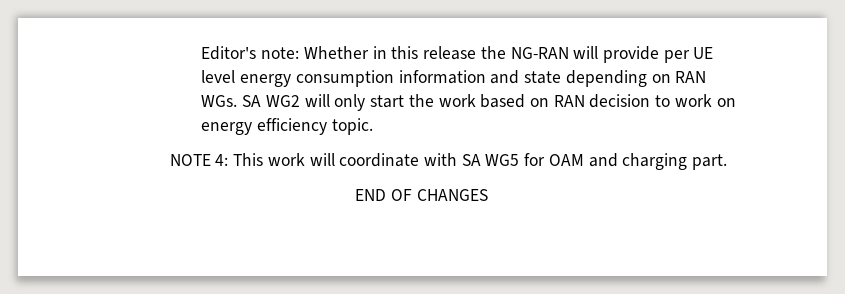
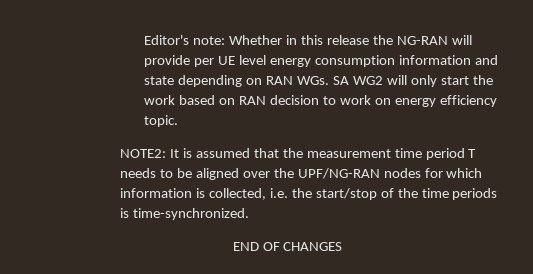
[169,153,728,170] NOTE 4: This work will coordinate with SA WG5 for OAM and charging part. -> [120,148,477,160] [120,168,483,180] [120,188,498,200] [120,208,250,220] NOTE2: It is assumed that the measurement time period T needs to be aligned over the UPF/NG-RAN nodes for which information is collected, i.e. the start/stop of the time periods is time-synchronized.

